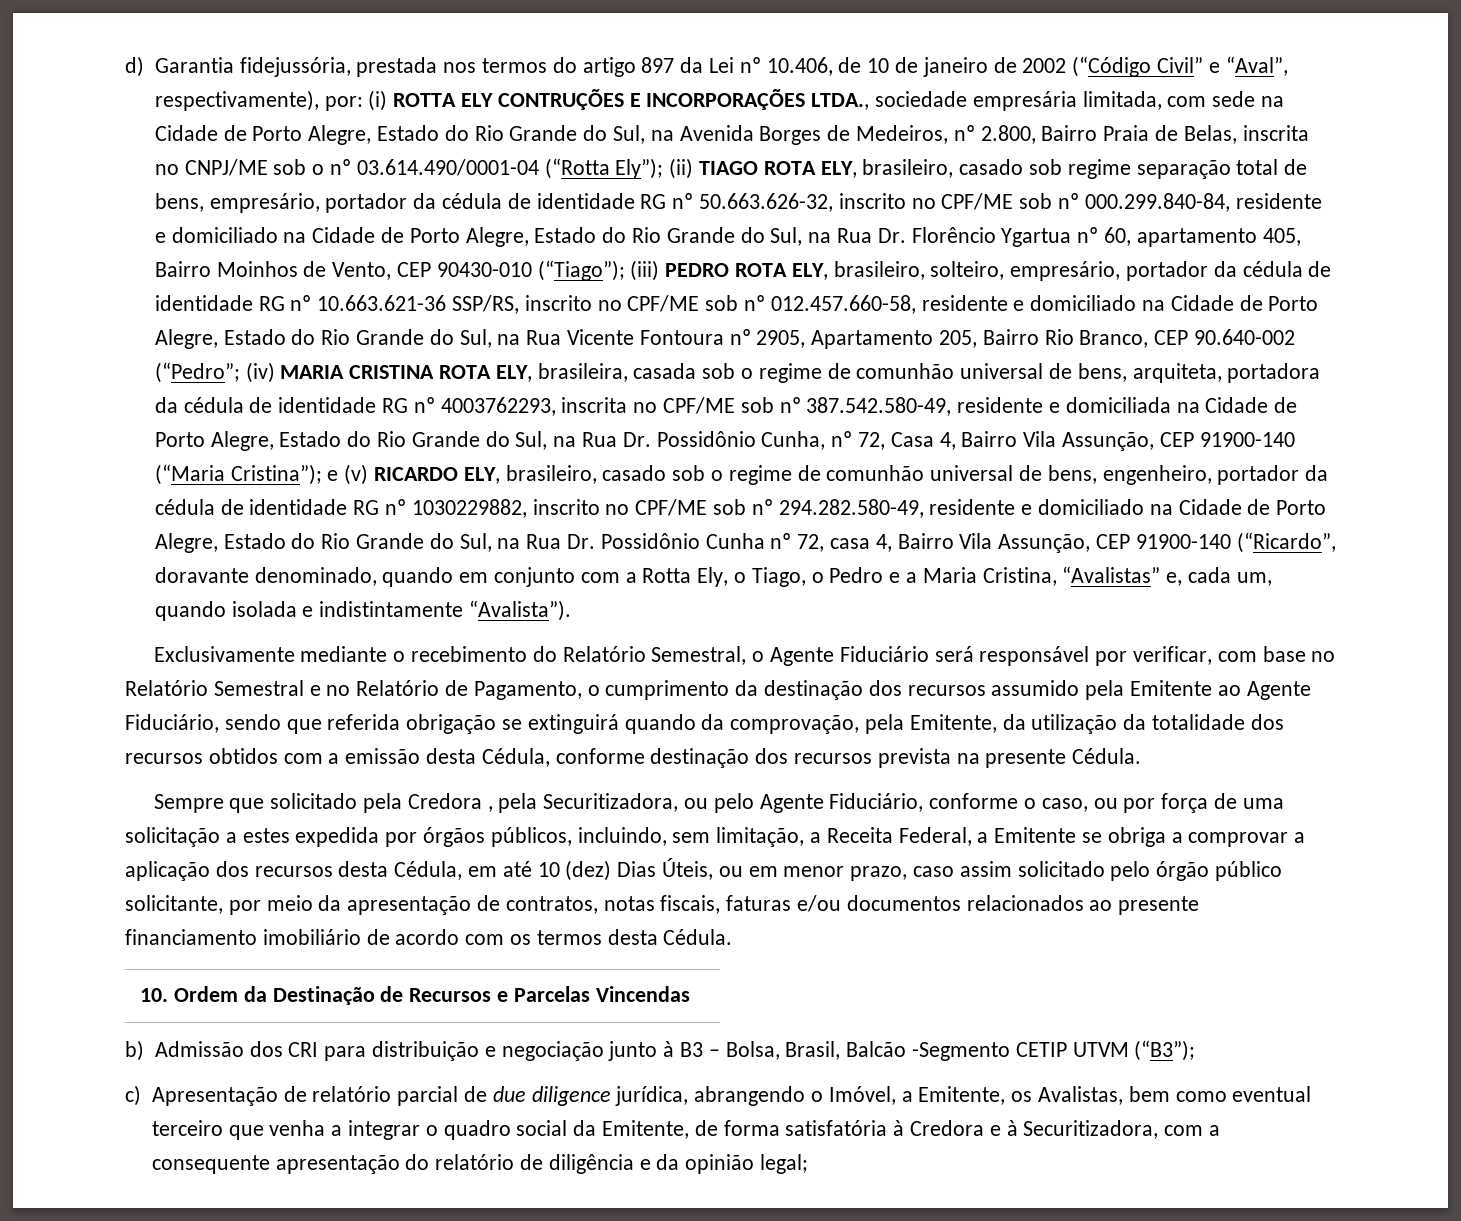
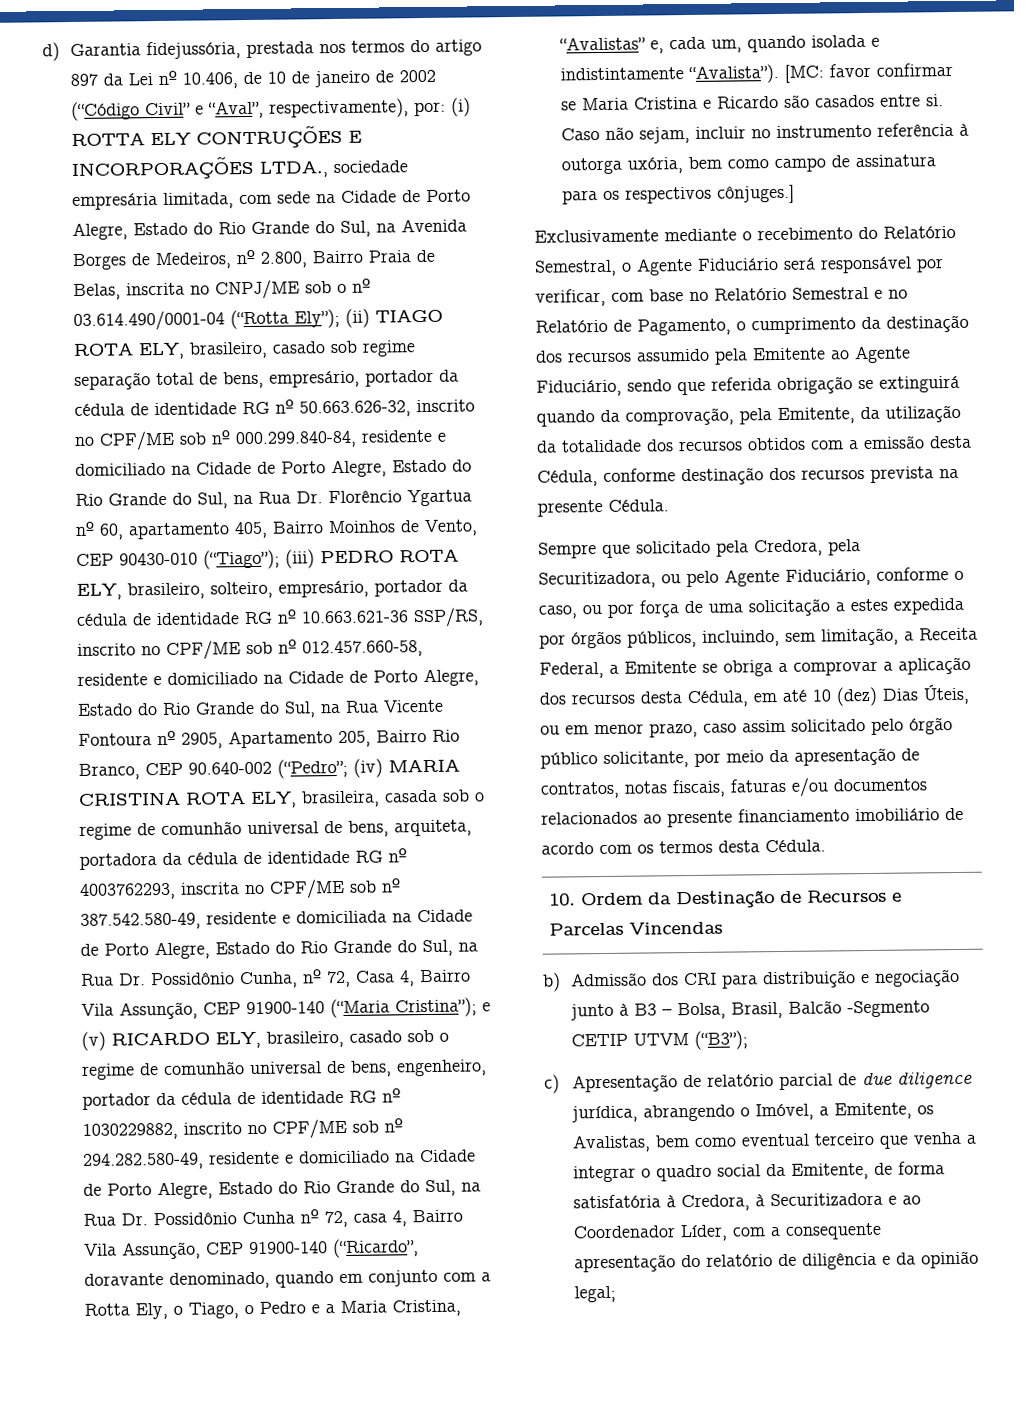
(571, 610) none -> [784,62,954,83] [561,94,945,111] [561,122,970,144] [561,154,937,175] [562,184,796,205] [MC: favor confirmar se Maria Cristina e Ricardo são casados entre si. Caso não sejam, incluir no instrumento referência à outorga uxória, bem como campo de assinatura para os respectivos cônjuges.]
[407,793,493,812] Credora , -> [754,539,823,557] Credora,
[910,1120,1159,1139] Credora e à Securitizadora, -> [681,1192,922,1212] [573,1224,729,1242] Credora, à Securitizadora e ao Coordenador Líder,

